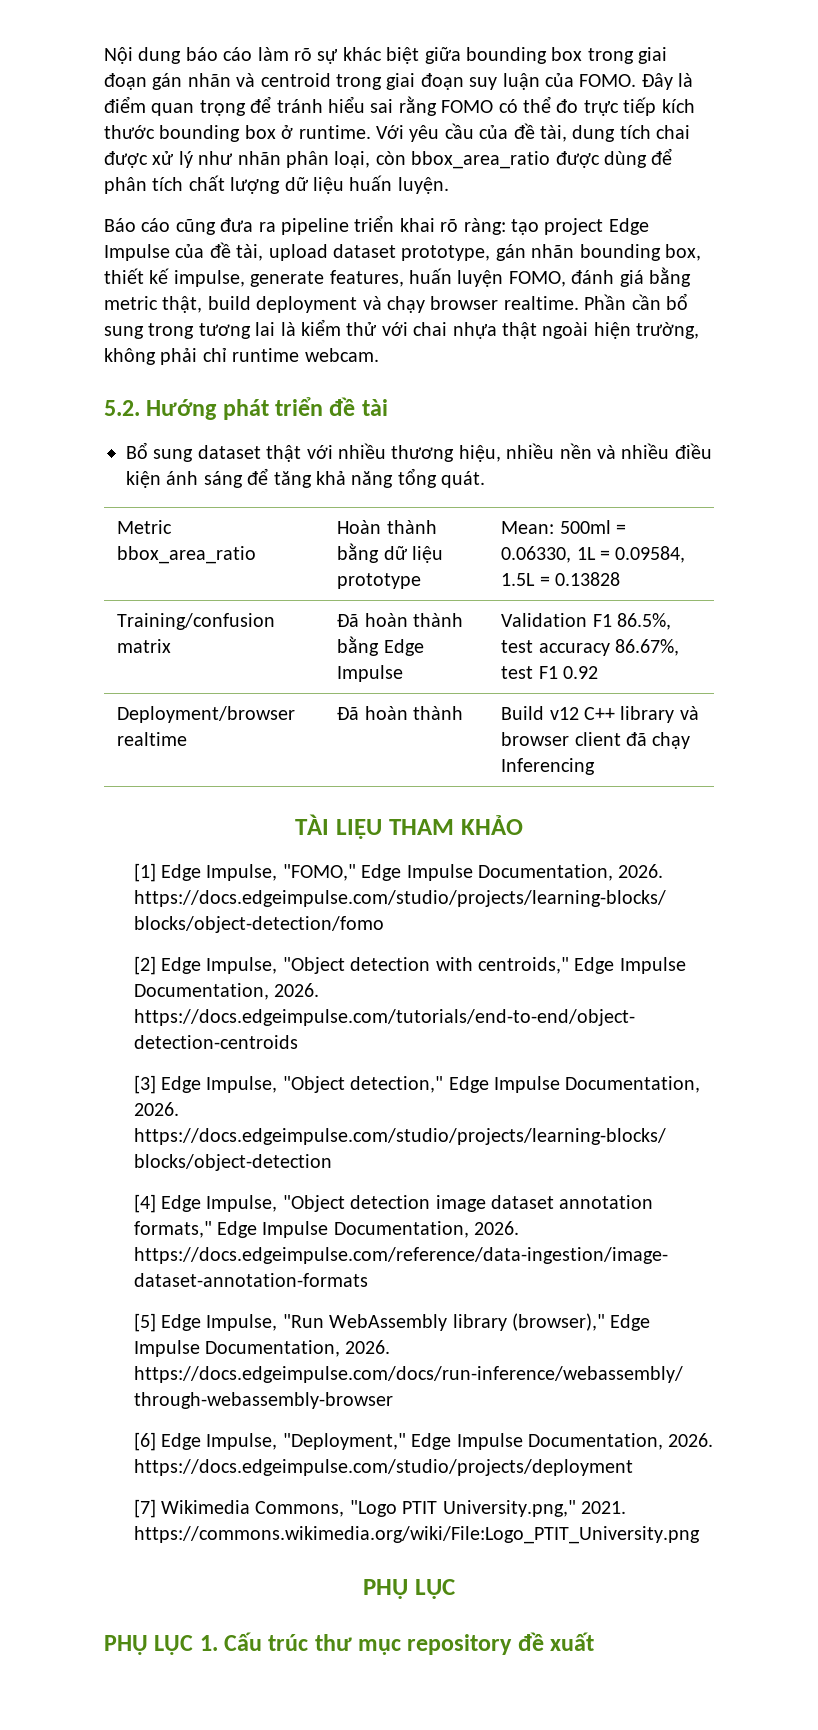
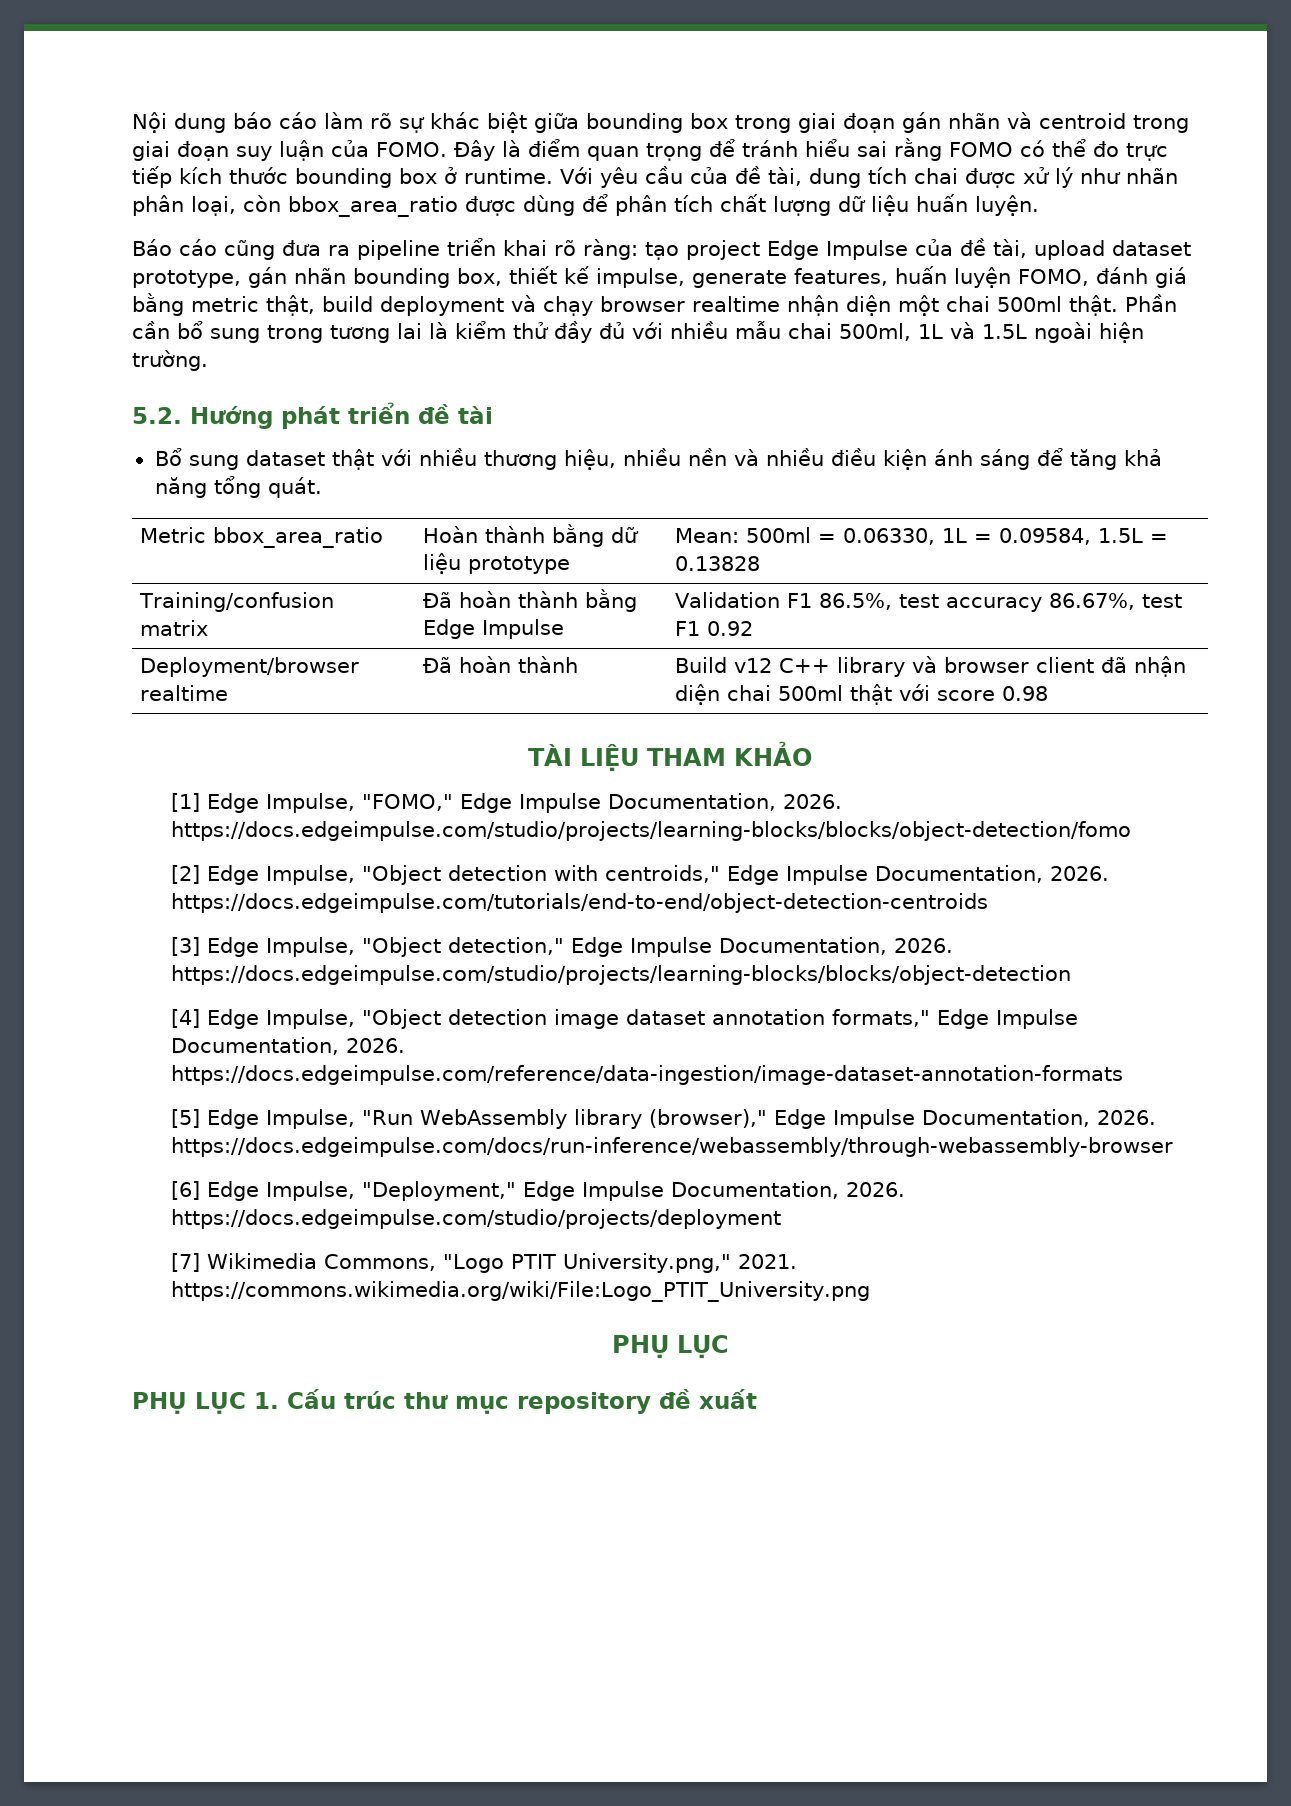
[503,296,579,310] realtime. -> [692,295,1118,316] realtime nhận diện một chai 500ml thật.
[381,322,700,339] [104,348,379,365] với chai nhựa thật ngoài hiện trường, không phải chỉ runtime webcam. -> [554,321,1144,343] [132,350,208,371] đầy đủ với nhiều mẫu chai 500ml, 1L và 1.5L ngoài hiện trường.
[652,732,691,749] [501,758,596,775] chạy Inferencing -> [1134,656,1187,677] [675,684,1049,705] nhận diện chai 500ml thật với score 0.98

